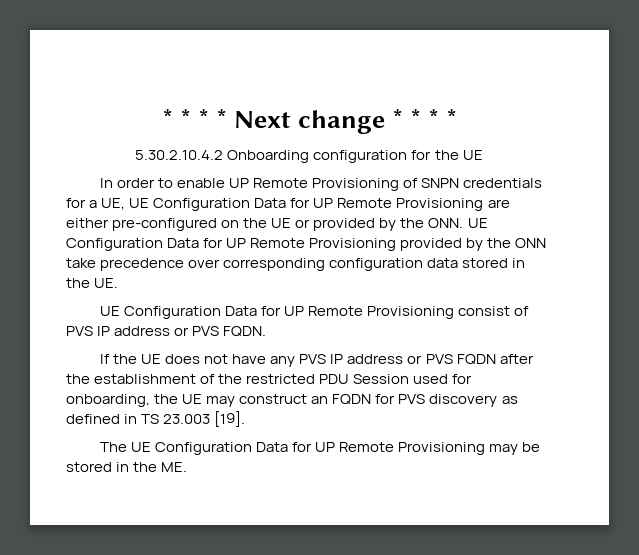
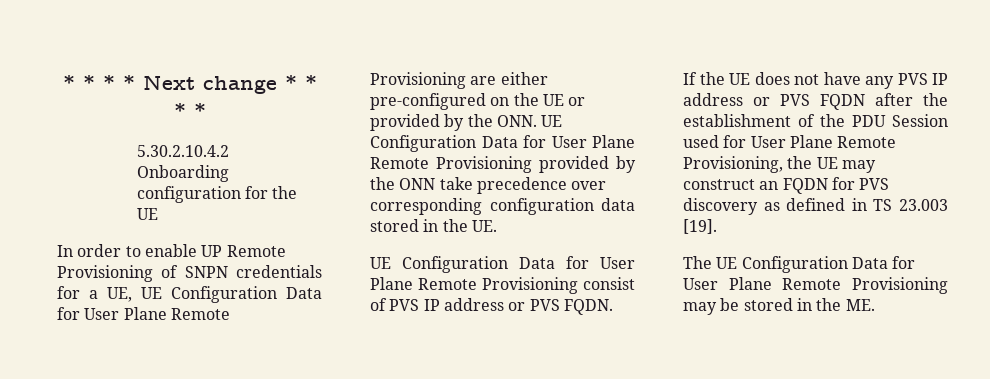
[313,198,334,208] UP -> [84,307,167,320] User Plane
[226,238,247,248] UP -> [551,135,635,148] User Plane
[284,306,305,316] UP -> [600,257,635,269] [370,277,413,290] User Plane
[246,374,316,384] restricted -> (845, 120) none
[66,394,150,407] onboarding, -> [750,135,897,148] [683,156,783,173] User Plane Remote Provisioning,
[315,442,336,452] UP -> [683,277,772,290] User Plane

